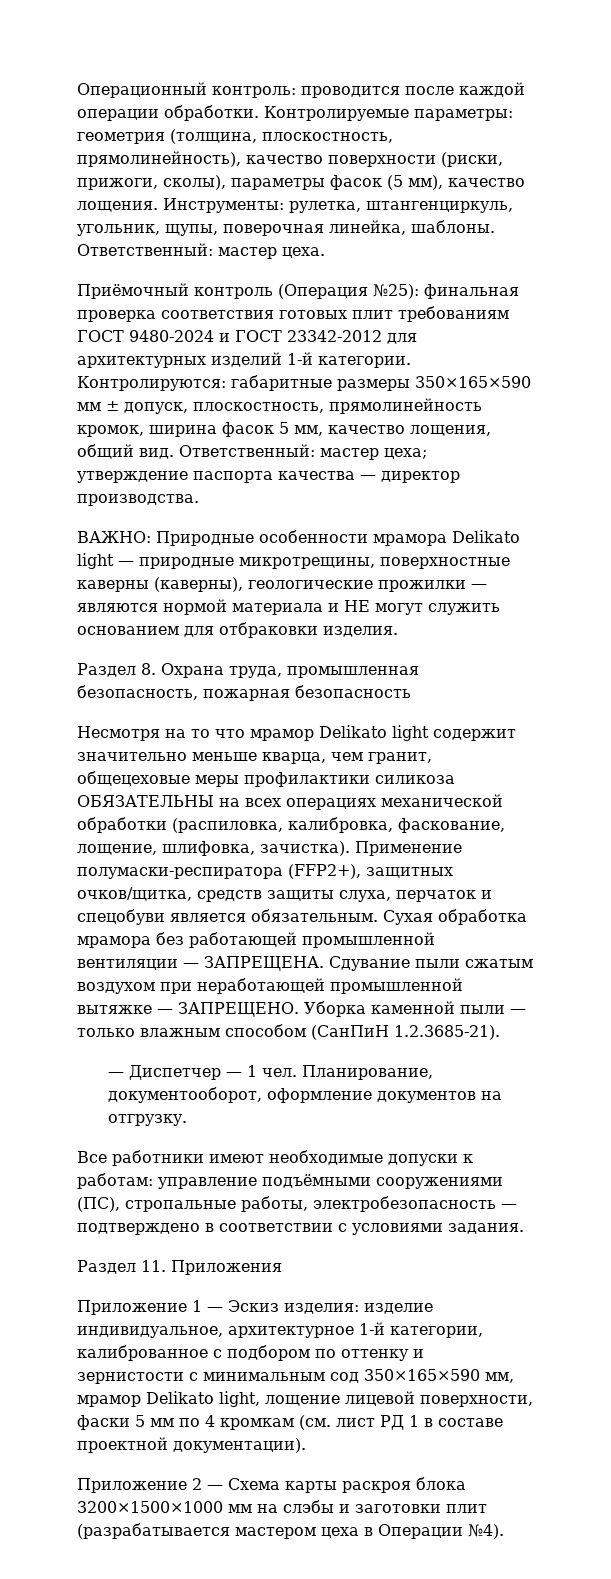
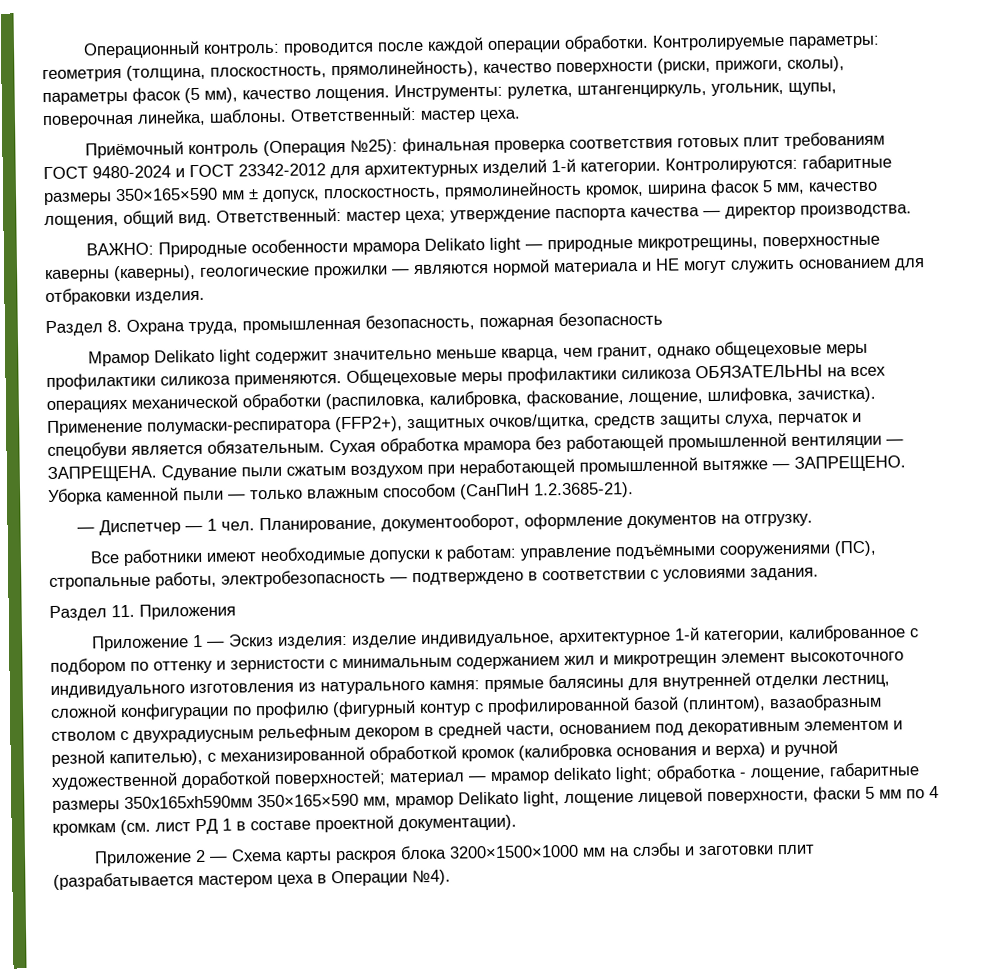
[77,726,314,741] Несмотря на то что мрамор -> [88,350,151,367] Мрамор
(432, 758) none -> [657,345,712,359] однако
(455, 779) none -> [234,366,692,388] применяются. Общецеховые меры профилактики силикоза
[330,1372,359,1383] сод -> [456,651,904,670] [50,672,890,699] [50,693,882,721] [51,720,903,743] [51,740,838,768] [51,762,920,791] [52,795,253,814] содержанием жил и микротрещин элемент высокоточного индивидуального изготовления из натурального камня: прямые балясины для внутренней отделки лестниц, сложной конфигурации по профилю (фигурный контур с профилированной базой (плинтом), вазаобразным стволом с двухрадиусным рельефным декором в средней части, основанием под декоративным элементом и резной капителью), с механизированной обработкой кромок (калибровка основания и верха) и ручной художественной доработкой поверхностей; материал — мрамор delikato light; обработка - лощение, габаритные размеры 350х165хh590мм

